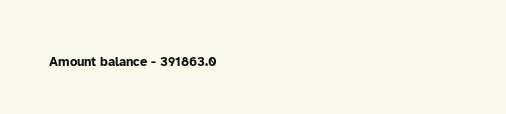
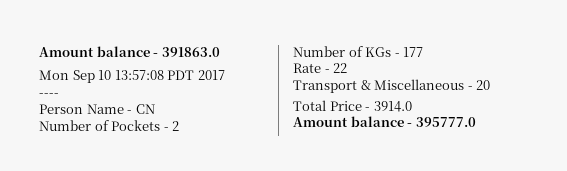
(217, 61) none -> [39,70,225,83] [39,93,59,97] [39,104,155,114] [39,120,180,131] [293,46,424,57] [293,63,348,73] [293,79,491,93] [293,100,412,112] [293,116,476,127] // Mon Sep 10 13:57:08 PDT 2017 // ---- // Person Name - CN // Number of Pockets - 2 // Number of KGs - 177 // Rate - 22 // Transport & Miscellaneous - 20 // Total Price - 3914.0 // Amount balance - 395777.0

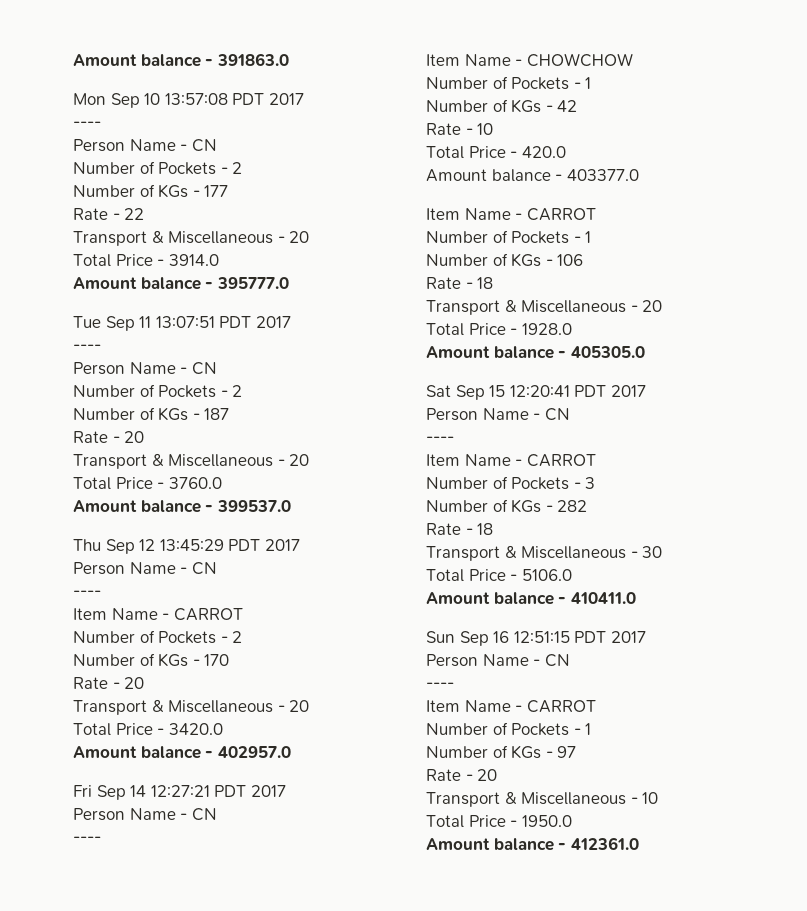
(476, 122) none -> [73,316,291,331] [73,344,101,351] [73,362,217,375] [73,384,243,398] [73,407,230,421] [73,431,145,443] [73,453,310,469] [73,477,222,490] [73,500,291,513] [73,539,300,554] [73,562,217,575] [73,590,101,597] [73,608,243,621] [73,630,243,644] [73,653,230,667] [73,677,145,689] [73,699,310,715] [73,723,223,736] [73,746,291,759] [73,785,286,800] [73,808,217,821] [73,836,101,843] [426,53,633,67] [426,76,592,90] [426,99,578,113] [426,123,494,135] [426,146,566,159] [426,169,639,182] [426,208,596,221] [426,230,592,244] [426,253,584,267] [426,277,494,289] [426,299,663,315] [426,323,572,336] [426,346,645,359] [426,385,646,400] [426,408,570,421] [426,436,454,443] [426,454,596,467] [426,476,596,490] [426,499,588,513] [426,523,494,535] [426,545,663,561] [426,569,572,582] [426,592,636,605] [426,631,646,646] [426,654,570,667] [426,682,454,689] [426,700,596,713] [426,722,592,736] [426,745,577,759] [426,769,498,781] [426,791,659,807] [426,815,572,828] [426,837,639,851] // Tue Sep 11 13:07:51 PDT 2017 // ---- // Person Name - CN // Number of Pockets - 2 // Number of KGs - 187 // Rate - 20 // Transport & Miscellaneous - 20 // Total Price - 3760.0 // Amount balance - 399537.0 // Thu Sep 12 13:45:29 PDT 2017 // Person Name - CN // ---- // Item Name - CARROT // Number of Pockets - 2 // Number of KGs - 170 // Rate - 20 // Transport & Miscellaneous - 20 // Total Price - 3420.0 // Amount balance - 402957.0 // Fri Sep 14 12:27:21 PDT 2017 // Person Name - CN // ---- // Item Name - CHOWCHOW // Number of Pockets - 1 // Number of KGs - 42 // Rate - 10 // Total Price - 420.0 // Amount balance - 403377.0 // Item Name - CARROT // Number of Pockets - 1 // Number of KGs - 106 // Rate - 18 // Transport & Miscellaneous - 20 // Total Price - 1928.0 // Amount balance - 405305.0 // Sat Sep 15 12:20:41 PDT 2017 // Person Name - CN // ---- // Item Name - CARROT // Number of Pockets - 3 // Number of KGs - 282 // Rate - 18 // Transport & Miscellaneous - 30 // Total Price - 5106.0 // Amount balance - 410411.0 // Sun Sep 16 12:51:15 PDT 2017 // Person Name - CN // ---- // Item Name - CARROT // Number of Pockets - 1 // Number of KGs - 97 // Rate - 20 // Transport & Miscellaneous - 10 // Total Price - 1950.0 // Amount balance - 412361.0

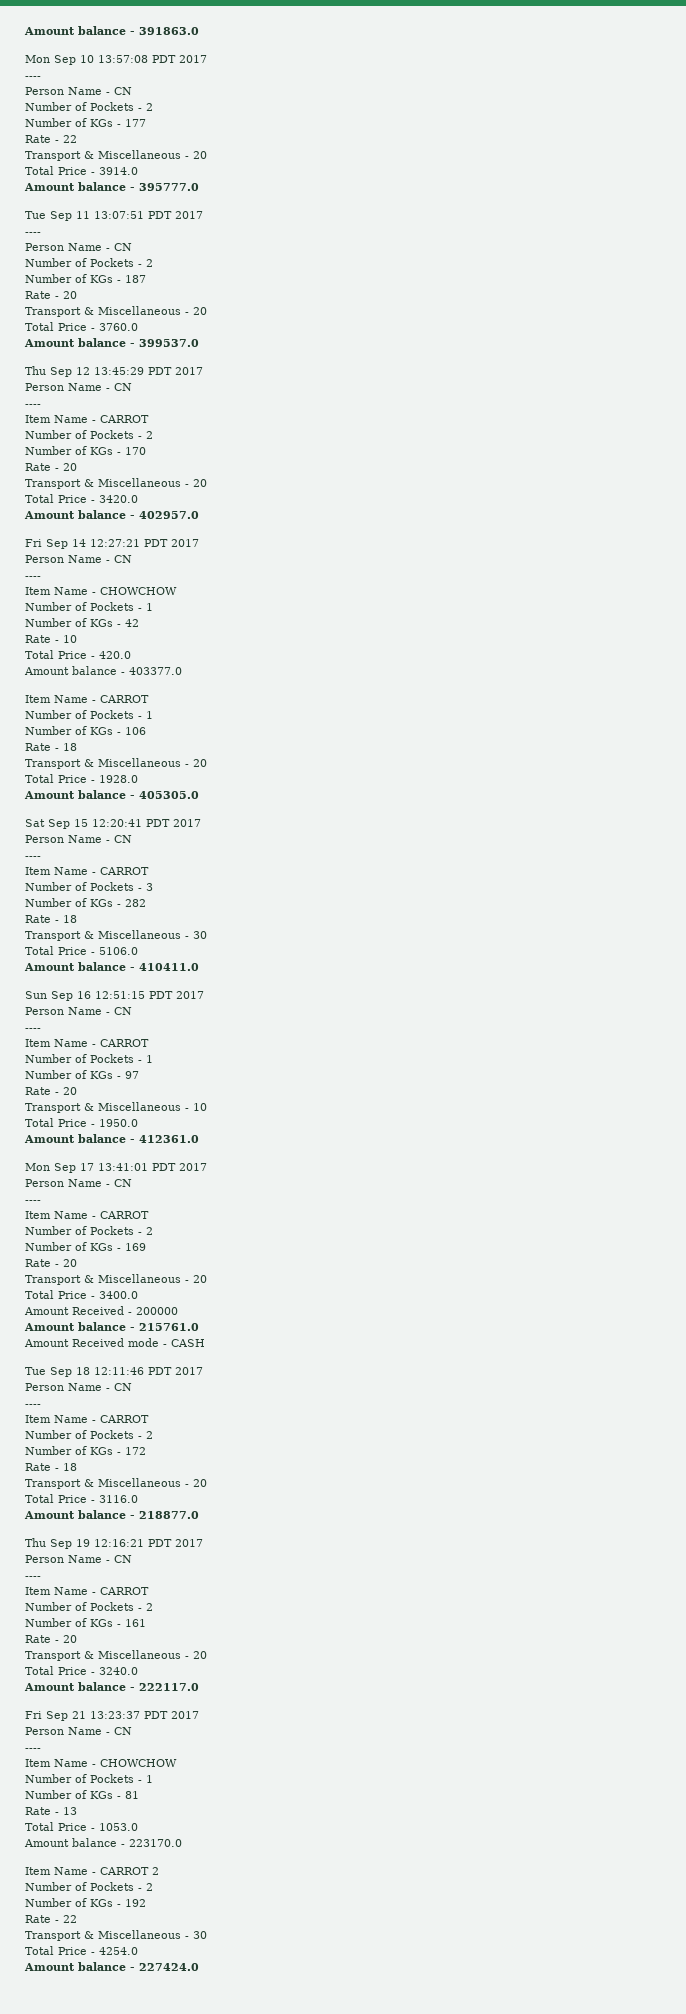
(639, 843) none -> [25,1163,207,1173] [25,1179,132,1187] [25,1200,41,1203] [25,1211,149,1219] [25,1226,153,1235] [25,1242,146,1251] [25,1259,77,1267] [25,1274,207,1285] [25,1290,138,1299] [24,1306,178,1315] [24,1322,199,1331] [24,1338,205,1347] [25,1367,203,1377] [25,1383,132,1391] [25,1404,41,1407] [25,1415,149,1423] [25,1430,153,1439] [25,1446,146,1455] [25,1463,77,1471] [25,1478,207,1489] [25,1494,138,1503] [24,1510,199,1519] [25,1538,203,1549] [25,1555,132,1563] [25,1576,41,1579] [25,1587,149,1595] [25,1602,153,1611] [25,1618,146,1627] [25,1635,77,1643] [25,1650,207,1661] [25,1666,138,1675] [24,1682,199,1691] [25,1711,199,1721] [25,1727,132,1735] [25,1748,41,1751] [25,1759,177,1767] [25,1774,153,1783] [25,1790,139,1799] [25,1807,77,1815] [25,1822,138,1831] [24,1838,182,1847] [25,1867,159,1875] [25,1882,153,1891] [25,1898,146,1907] [25,1915,77,1923] [25,1930,207,1941] [25,1946,138,1955] [24,1962,199,1971] // Mon Sep 17 13:41:01 PDT 2017 // Person Name - CN // ---- // Item Name - CARROT // Number of Pockets - 2 // Number of KGs - 169 // Rate - 20 // Transport & Miscellaneous - 20 // Total Price - 3400.0 // Amount Received - 200000 // Amount balance - 215761.0 // Amount Received mode - CASH // Tue Sep 18 12:11:46 PDT 2017 // Person Name - CN // ---- // Item Name - CARROT // Number of Pockets - 2 // Number of KGs - 172 // Rate - 18 // Transport & Miscellaneous - 20 // Total Price - 3116.0 // Amount balance - 218877.0 // Thu Sep 19 12:16:21 PDT 2017 // Person Name - CN // ---- // Item Name - CARROT // Number of Pockets - 2 // Number of KGs - 161 // Rate - 20 // Transport & Miscellaneous - 20 // Total Price - 3240.0 // Amount balance - 222117.0 // Fri Sep 21 13:23:37 PDT 2017 // Person Name - CN // ---- // Item Name - CHOWCHOW // Number of Pockets - 1 // Number of KGs - 81 // Rate - 13 // Total Price - 1053.0 // Amount balance - 223170.0 // Item Name - CARROT 2 // Number of Pockets - 2 // Number of KGs - 192 // Rate - 22 // Transport & Miscellaneous - 30 // Total Price - 4254.0 // Amount balance - 227424.0

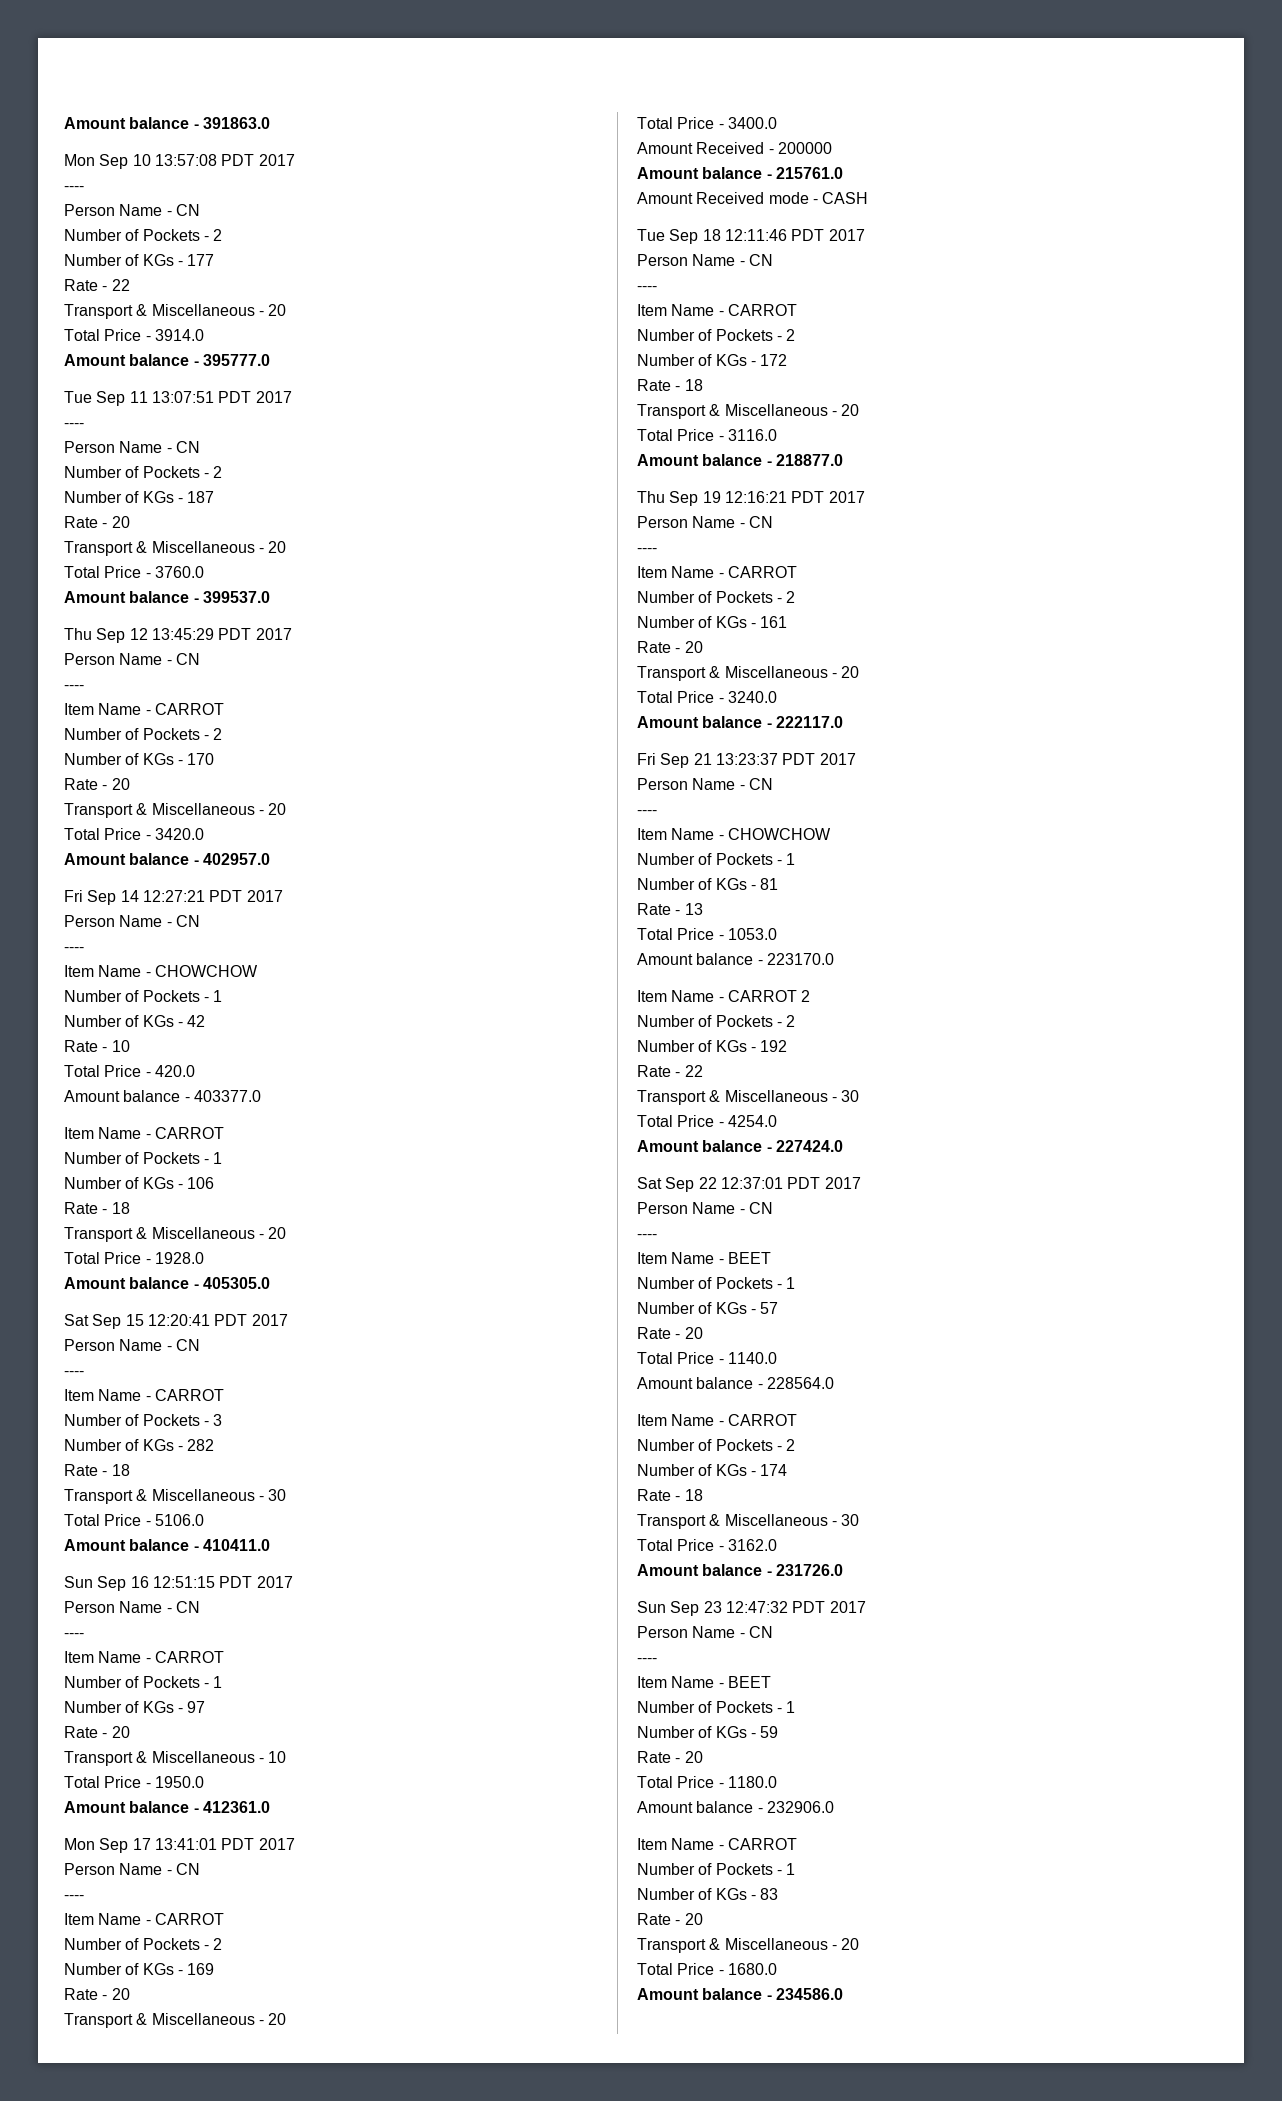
(199, 1967) none -> [637,1177,861,1192] [637,1202,773,1214] [637,1234,657,1239] [637,1252,771,1264] [637,1277,796,1289] [637,1302,779,1314] [637,1327,703,1339] [637,1352,777,1364] [637,1377,834,1389] [637,1414,797,1426] [637,1439,796,1451] [637,1464,788,1476] [637,1489,703,1501] [637,1514,860,1529] [637,1539,777,1551] [637,1564,843,1576] [637,1601,866,1616] [637,1626,773,1638] [637,1658,657,1663] [637,1676,771,1688] [637,1701,796,1713] [637,1726,779,1738] [637,1751,703,1763] [637,1776,777,1788] [637,1801,834,1813] [637,1838,797,1850] [637,1863,796,1875] [637,1888,779,1900] [637,1913,703,1925] [637,1938,860,1953] [637,1963,777,1975] [637,1988,843,2000] // Sat Sep 22 12:37:01 PDT 2017 // Person Name - CN // ---- // Item Name - BEET // Number of Pockets - 1 // Number of KGs - 57 // Rate - 20 // Total Price - 1140.0 // Amount balance - 228564.0 // Item Name - CARROT // Number of Pockets - 2 // Number of KGs - 174 // Rate - 18 // Transport & Miscellaneous - 30 // Total Price - 3162.0 // Amount balance - 231726.0 // Sun Sep 23 12:47:32 PDT 2017 // Person Name - CN // ---- // Item Name - BEET // Number of Pockets - 1 // Number of KGs - 59 // Rate - 20 // Total Price - 1180.0 // Amount balance - 232906.0 // Item Name - CARROT // Number of Pockets - 1 // Number of KGs - 83 // Rate - 20 // Transport & Miscellaneous - 20 // Total Price - 1680.0 // Amount balance - 234586.0

